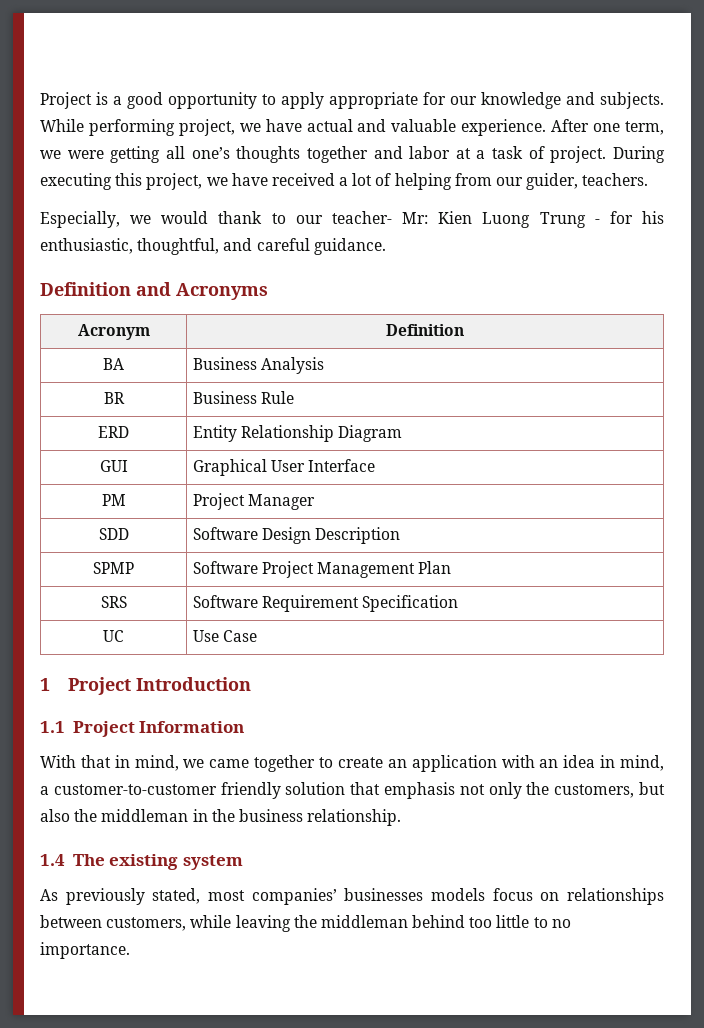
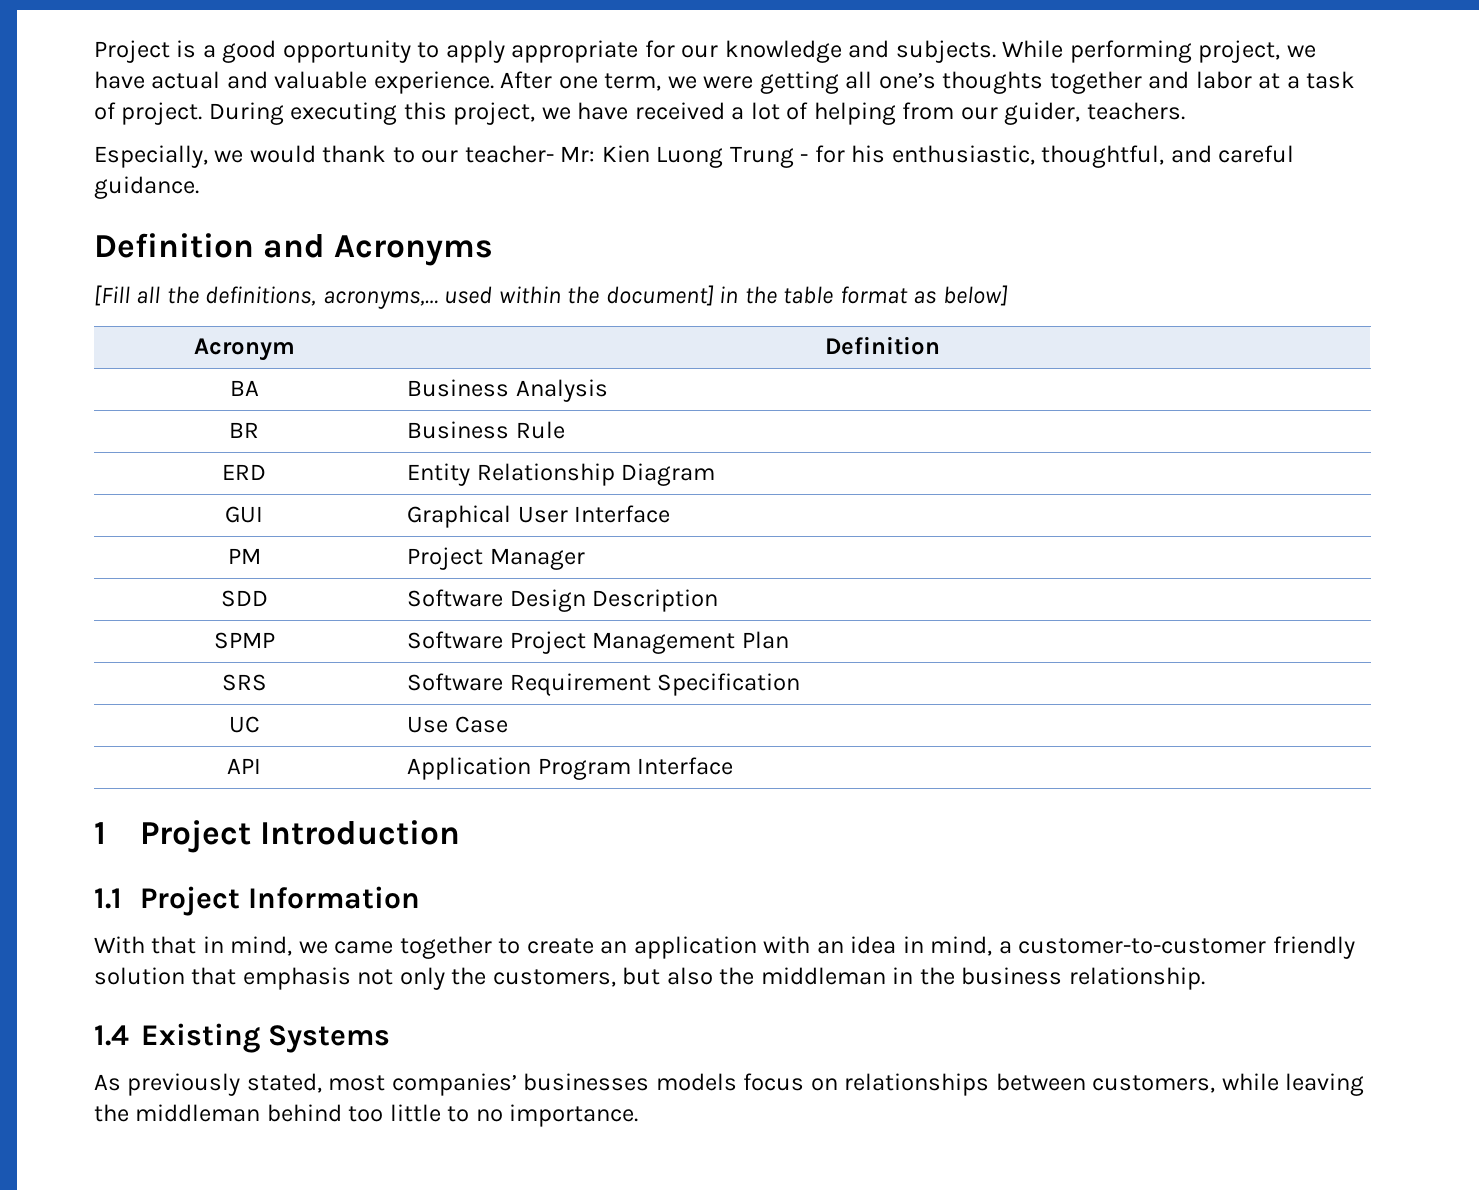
(268, 291) none -> [94,285,1008,309] // [Fill all the definitions, acronyms,… used within the document] in the table format as below]
(258, 636) none -> [227,758,261,774] [407,757,734,780] // API | Application Program Interface
[72,854,243,870] The existing system -> [141,1023,391,1053] Existing Systems

